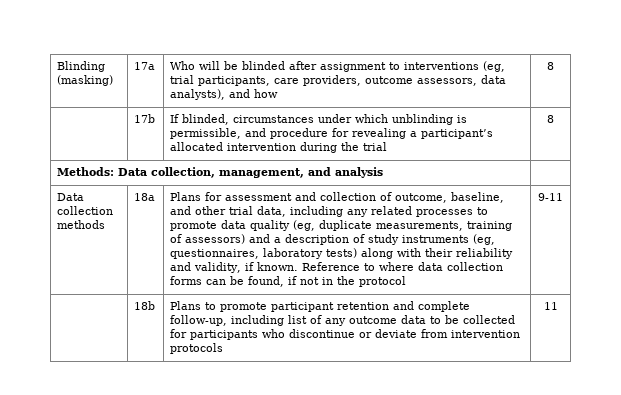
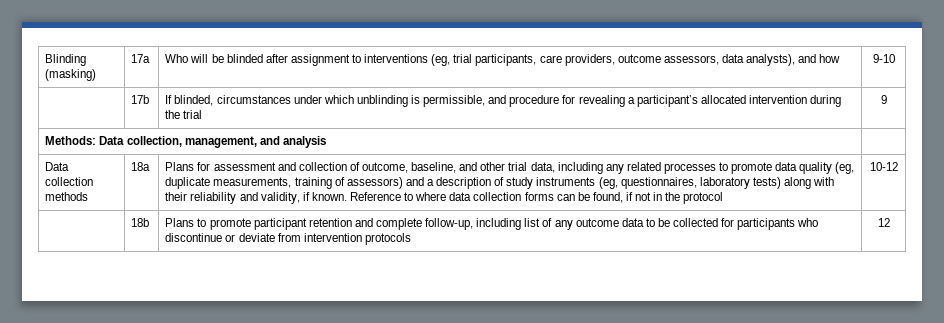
[547,62,554,70] 8 -> [872,54,895,63] 9-10
[547,115,554,123] 8 -> [880,95,887,104] 9
[538,193,563,201] 9-11 -> [869,162,898,171] 10-12
[543,302,558,310] 11 -> [877,218,890,227] 12

